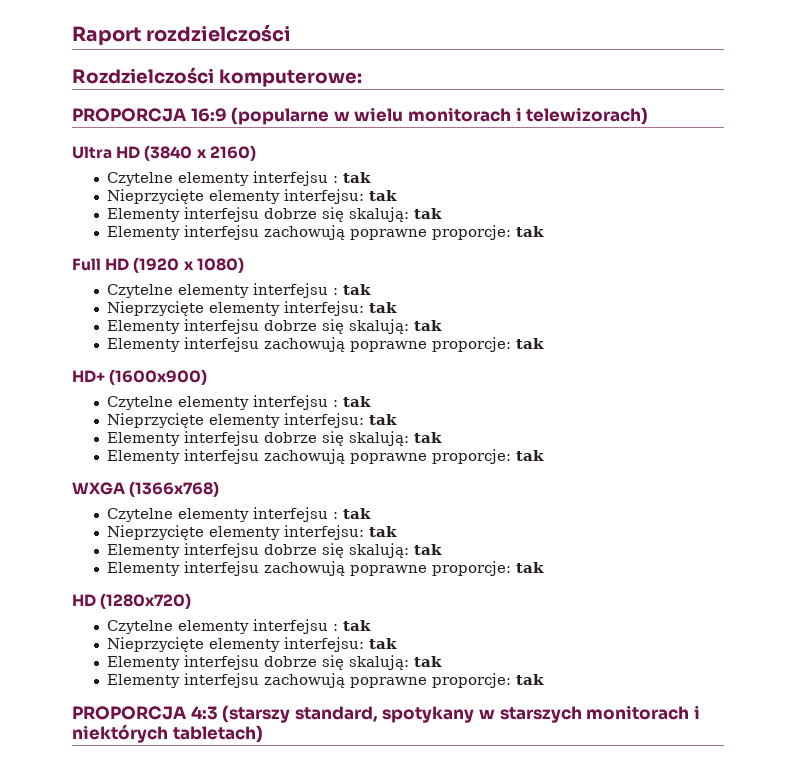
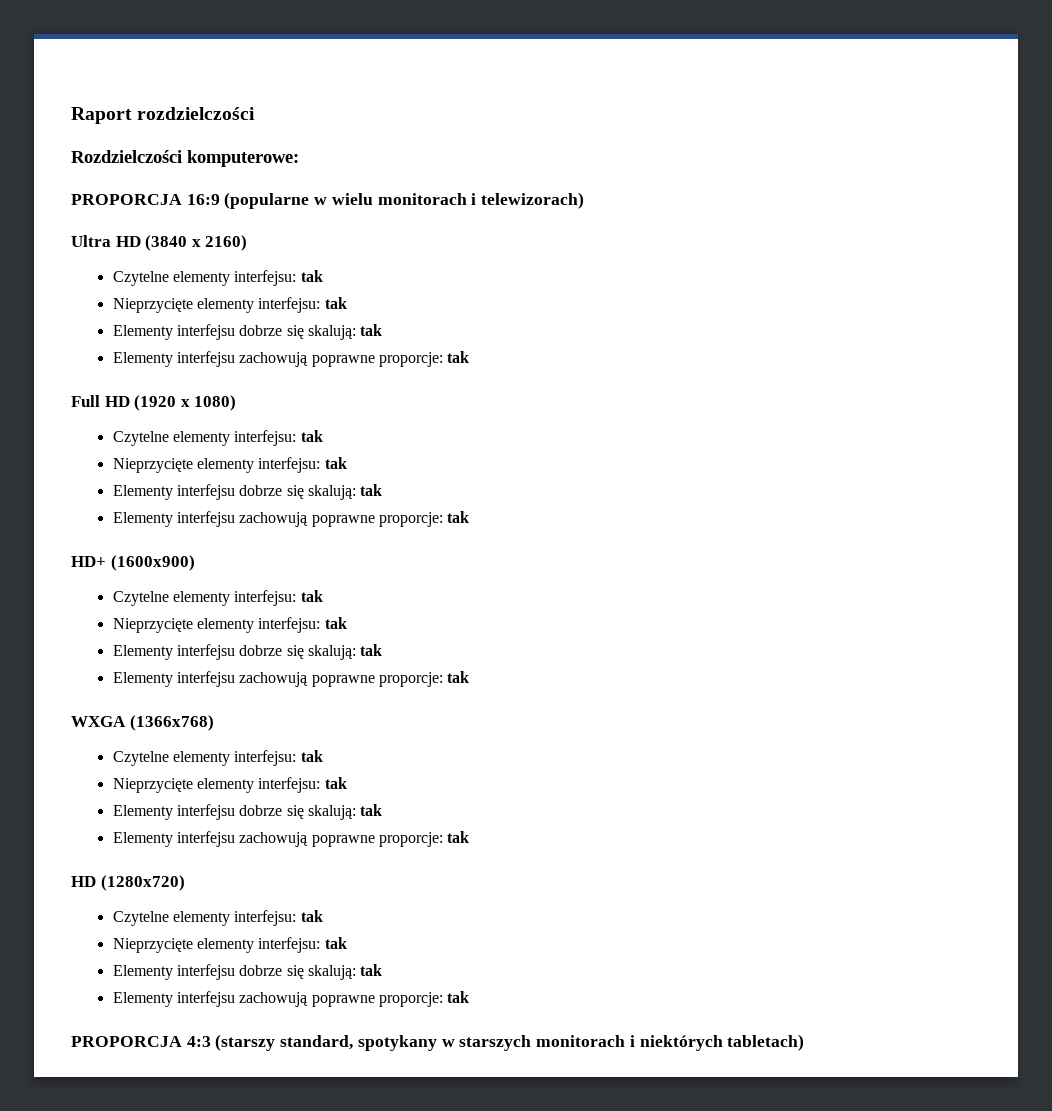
[252,171,338,186] interfejsu : -> [234,270,297,286] interfejsu:
[252,283,338,298] interfejsu : -> [234,430,297,446] interfejsu:
[252,395,338,410] interfejsu : -> [234,590,297,606] interfejsu:
[252,507,338,522] interfejsu : -> [234,750,297,766] interfejsu:
[252,619,338,634] interfejsu : -> [234,910,297,926] interfejsu:

